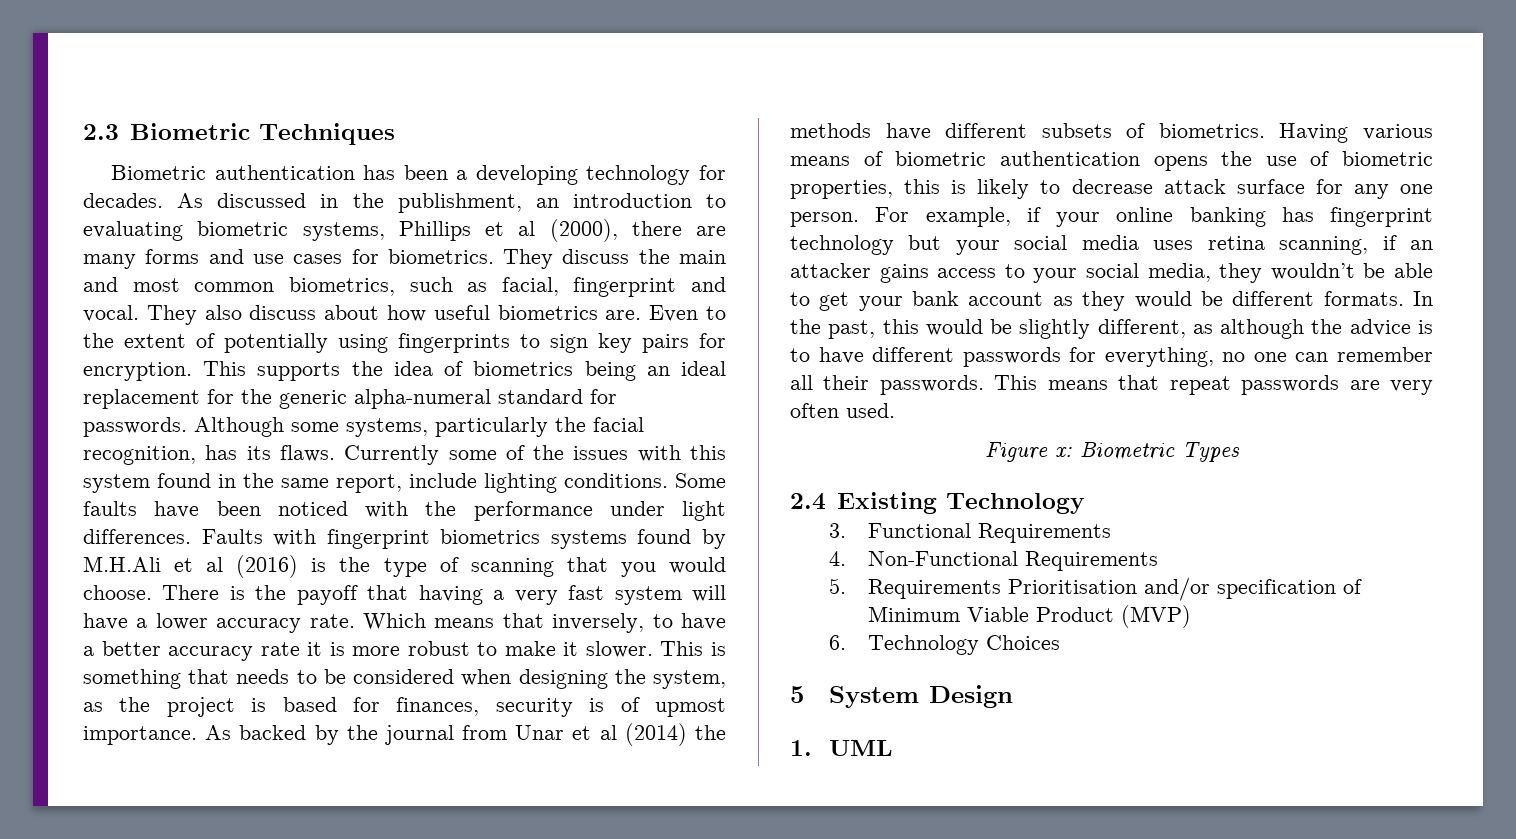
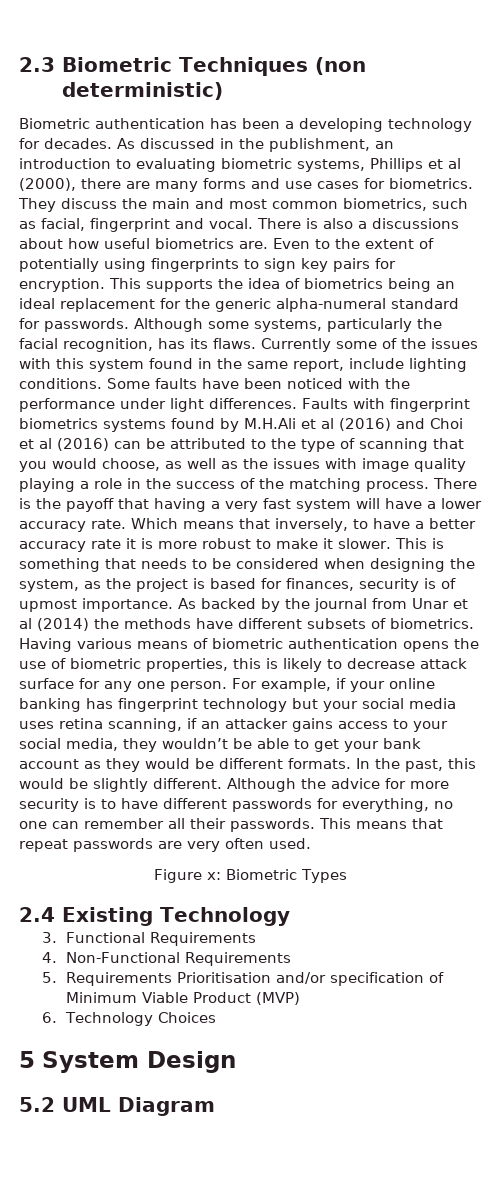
(395, 134) none -> [315,57,367,75] [62,82,224,100] (non deterministic)
[146,305,317,325] They also discuss -> [257,218,459,229] There is also a discussions
[311,558,327,572] is -> [396,418,463,429] [19,438,266,451] and Choi et al (2016) can be attributed to
[83,585,152,600] choose. -> [102,458,466,472] [19,478,429,492] choose, as well as the issues with image quality playing a role in the success of the matching process.
[1097,319,1411,339] different, as although the advice -> [153,778,449,792] [19,798,79,812] different. Although the advice for more security
[790,740,893,756] 1. UML -> [19,1097,216,1116] 5.2 UML Diagram

